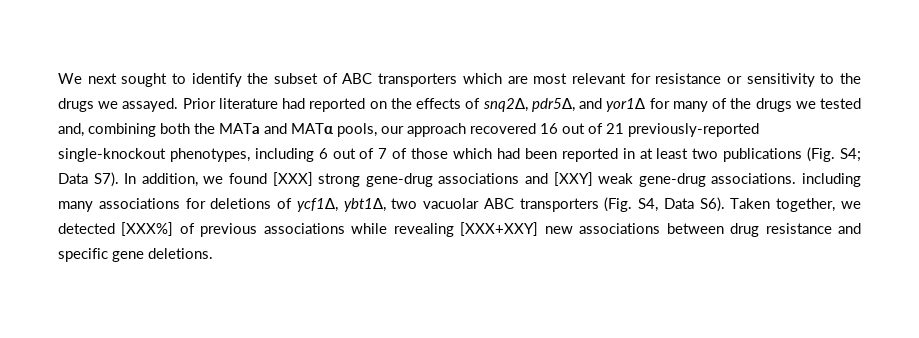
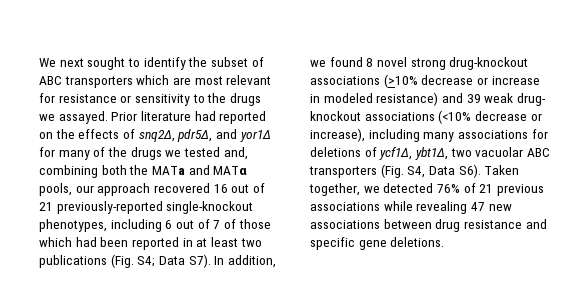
[272,172,797,187] [XXX] strong gene-drug associations and [XXY] weak gene-drug associations. -> [366,57,529,70] [310,74,540,88] [310,92,546,106] [310,110,542,124] [310,128,365,142] 8 novel strong drug-knockout associations (>10% decrease or increase in modeled resistance) and 39 weak drug- knockout associations (<10% decrease or increase),
[121,222,195,236] [XXX%] of -> [436,183,494,193] 76% of 21
[460,222,539,236] [XXX+XXY] -> [470,202,485,211] 47

